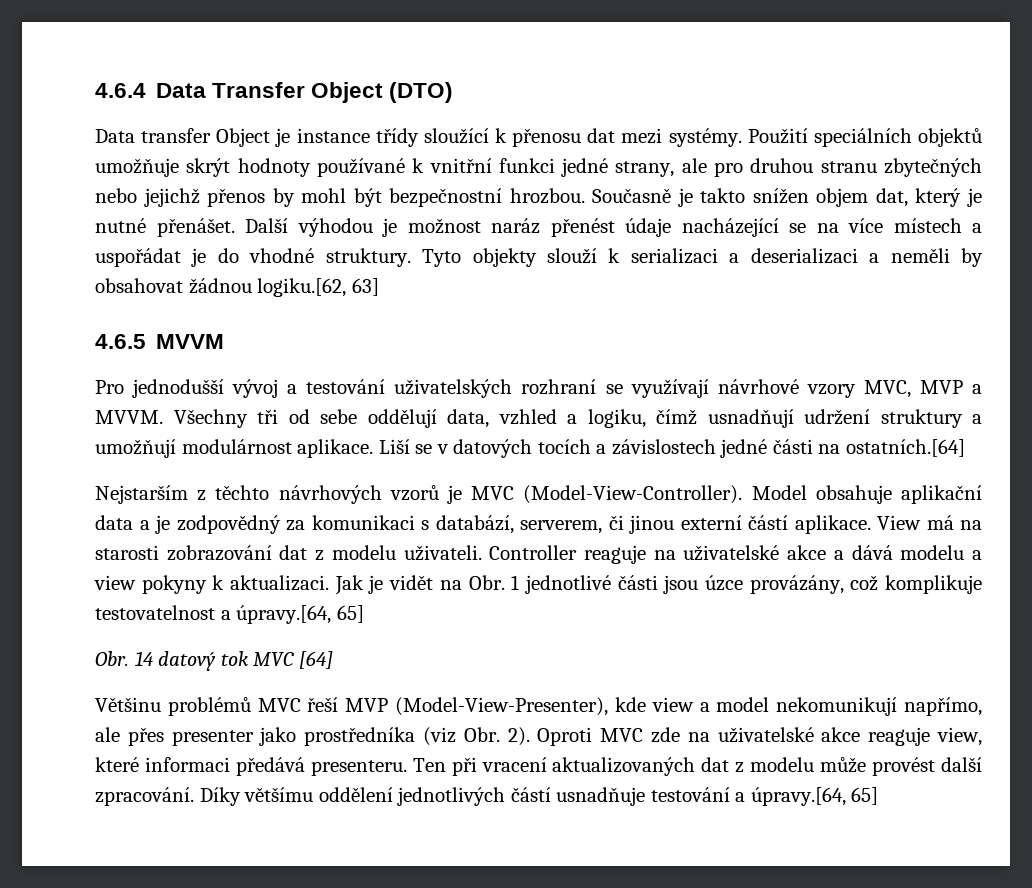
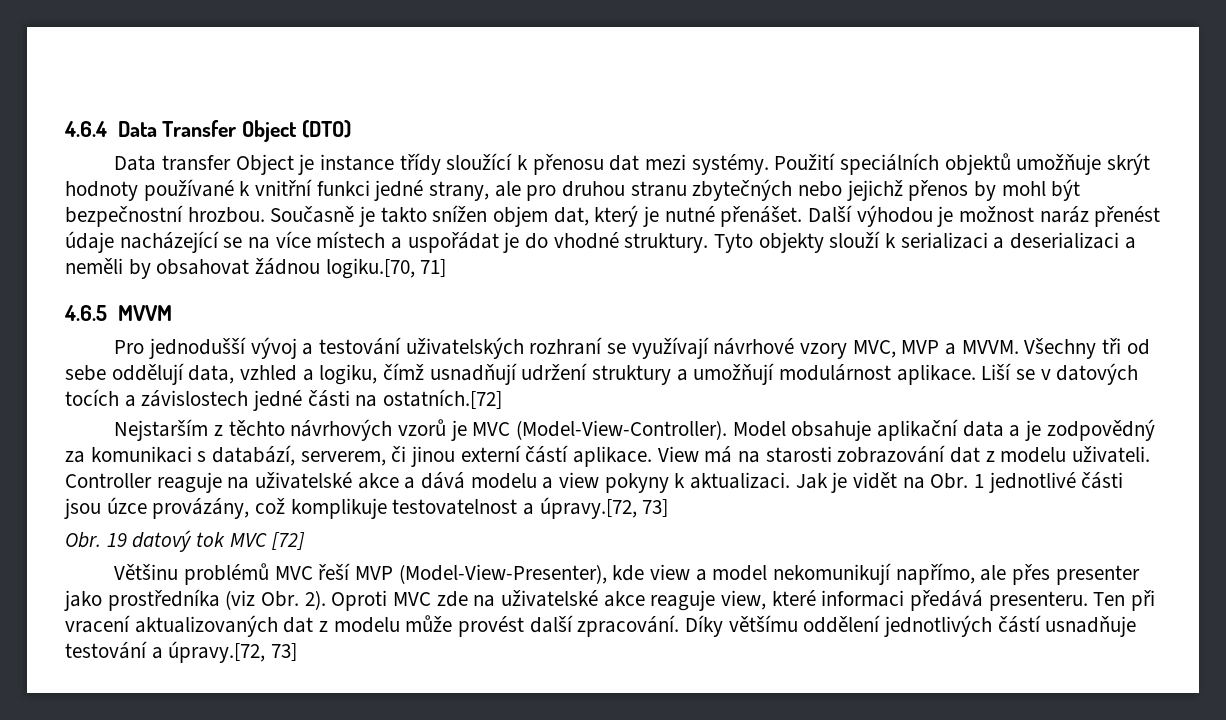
[257,278,379,297] logiku.[62, 63] -> [325,258,447,279] logiku.[70, 71]
[845,439,965,457] ostatních.[64] -> [383,389,503,409] ostatních.[72]
[236,605,364,624] [95,651,153,666] úpravy.[64, 65] // Obr. 14 -> [539,497,669,519] [65,532,127,548] úpravy.[72, 73] // Obr. 19
[298,651,333,669] [64] -> [272,532,306,550] [72]
[750,787,879,806] úpravy.[64, 65] -> [168,641,298,663] úpravy.[72, 73]

